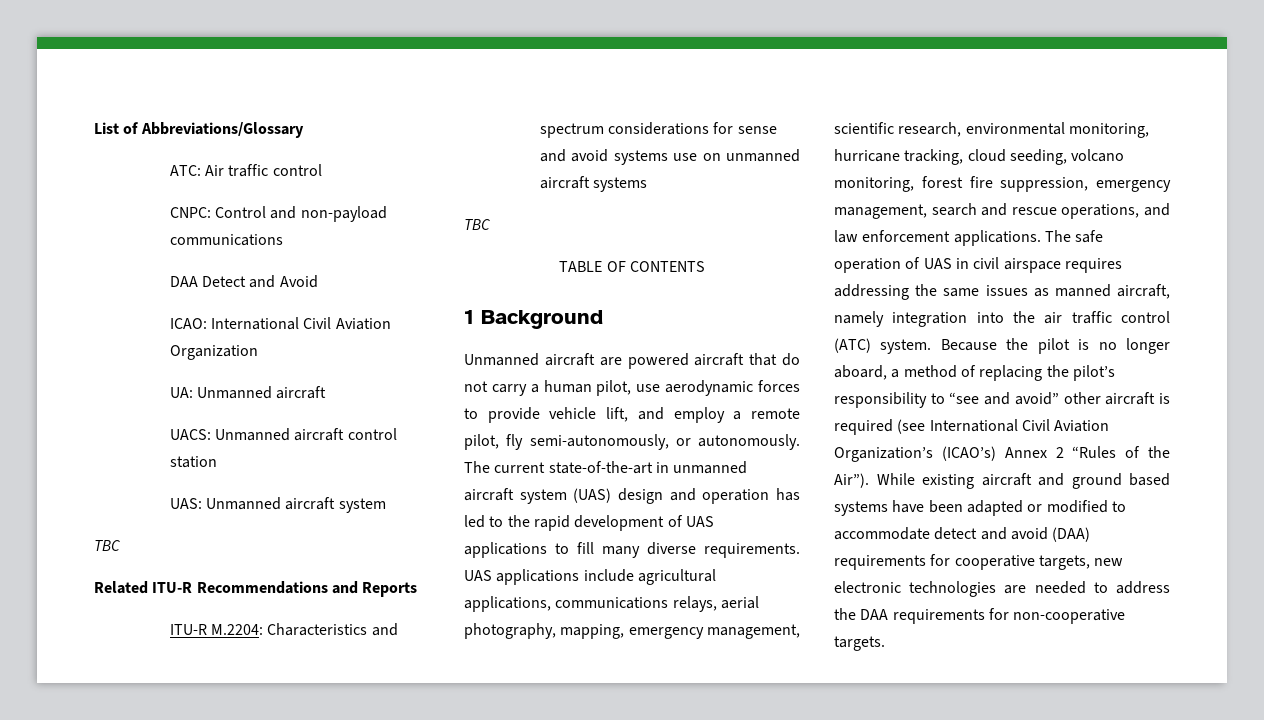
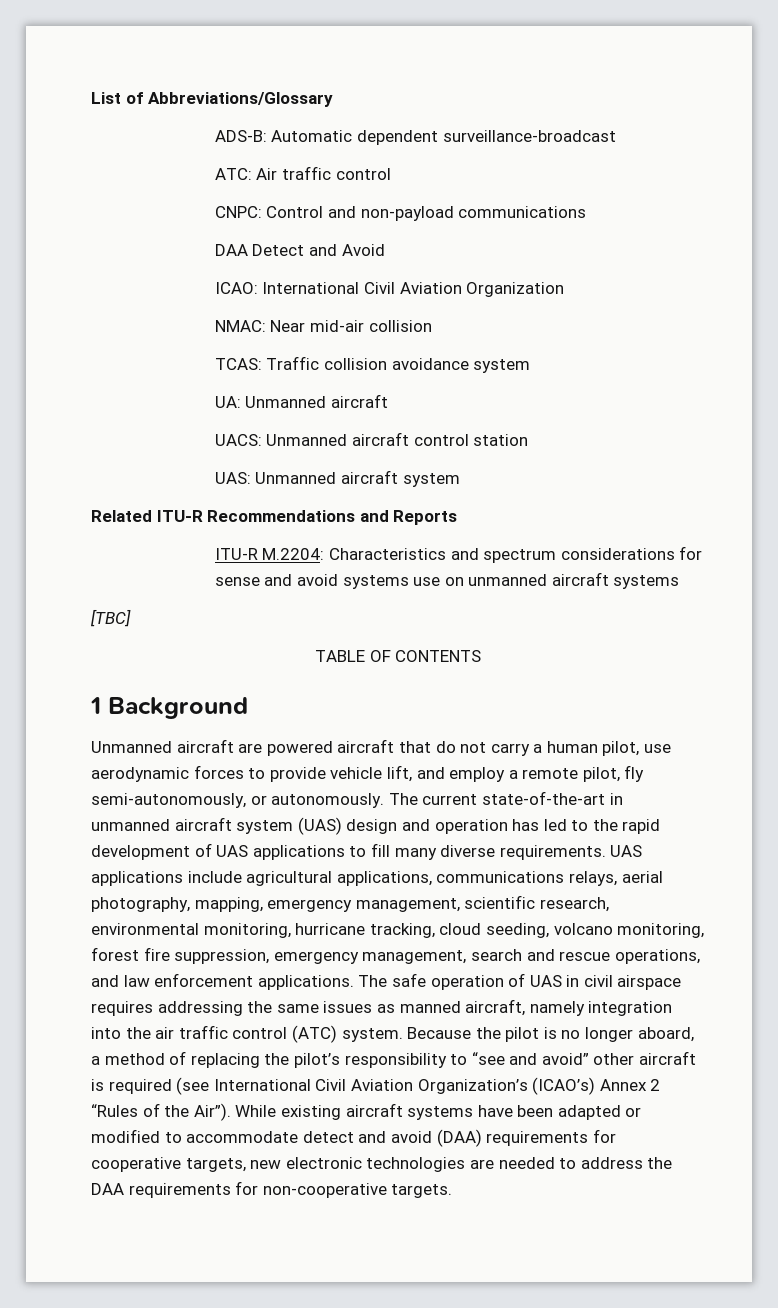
(304, 130) none -> [214,130,616,145] // ADS-B: Automatic dependent surveillance-broadcast
(258, 352) none -> [214,320,432,332] [214,356,531,373] // NMAC: Near mid-air collision // TCAS: Traffic collision avoidance system
[94,540,120,551] // TBC -> (460, 480) none
[464,219,490,230] TBC -> [90,609,131,627] [TBC]
[1038,473,1170,489] and ground based -> (403, 1110) none

